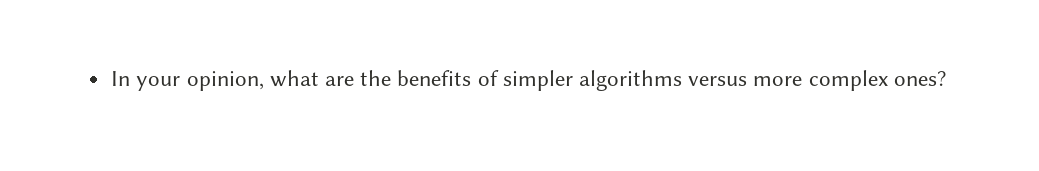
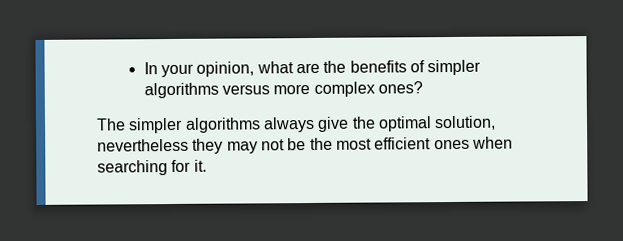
(946, 78) none -> [96,115,497,134] [97,136,513,154] [97,159,207,176] // The simpler algorithms always give the optimal solution, nevertheless they may not be the most efficient ones when searching for it.

